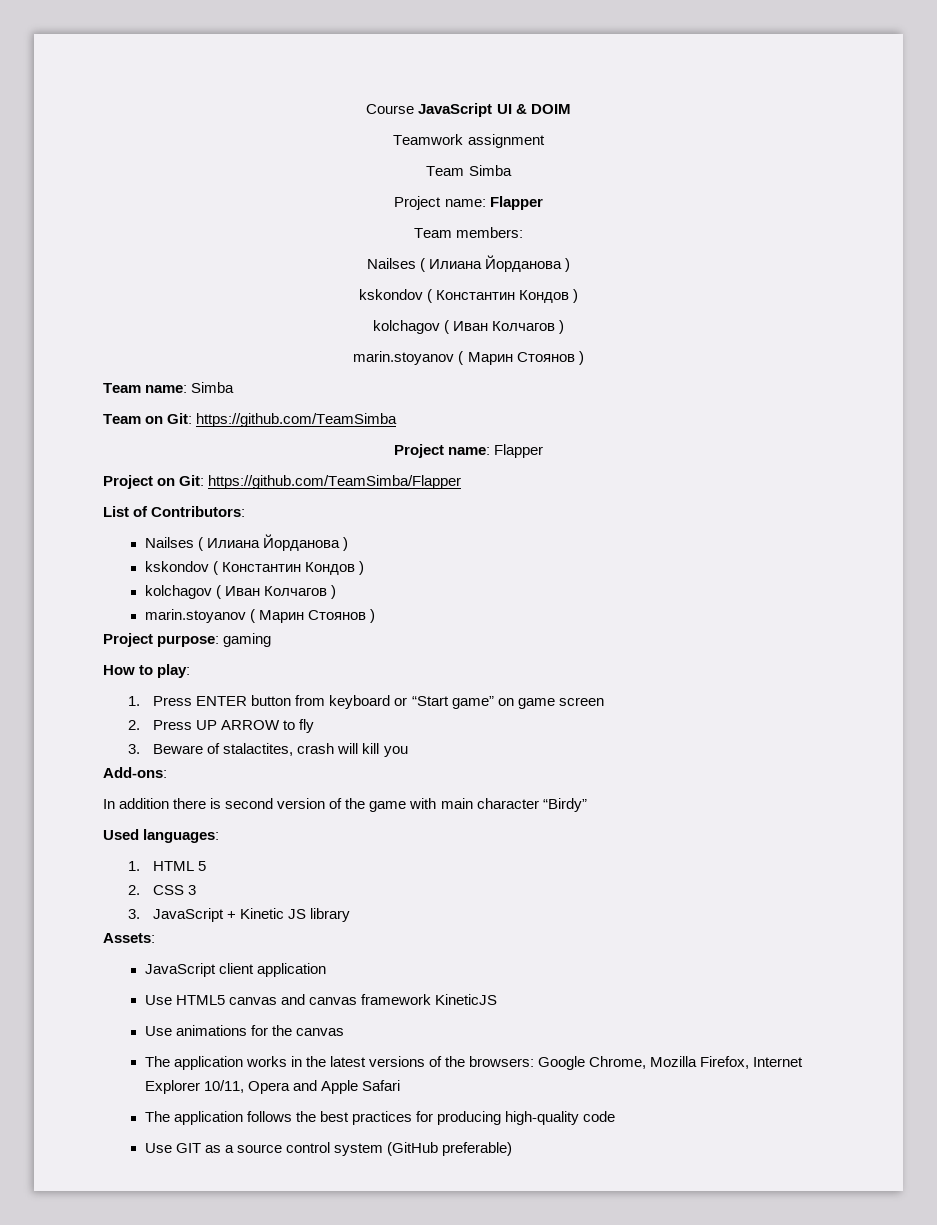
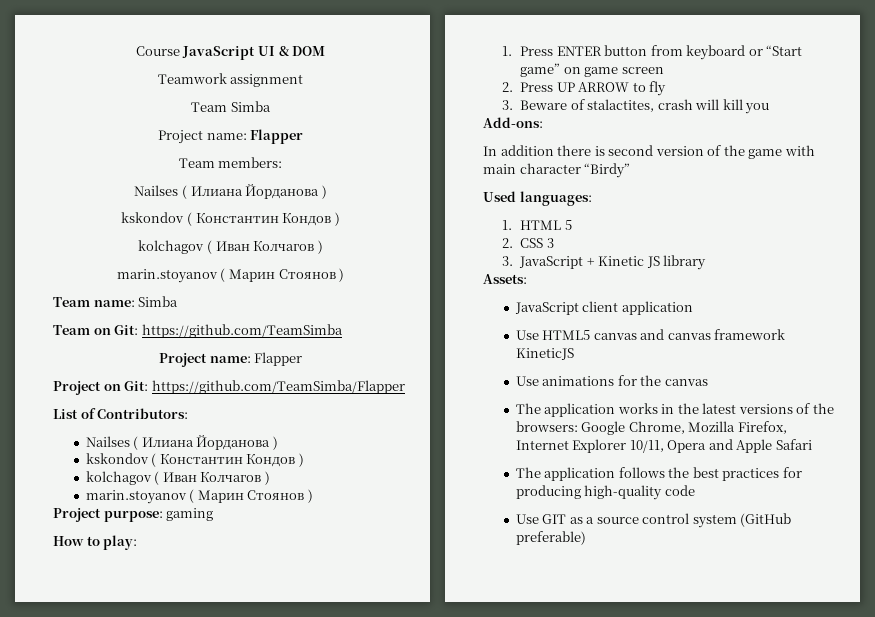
[530,104,571,114] DOIM -> [292,46,326,56] DOM

